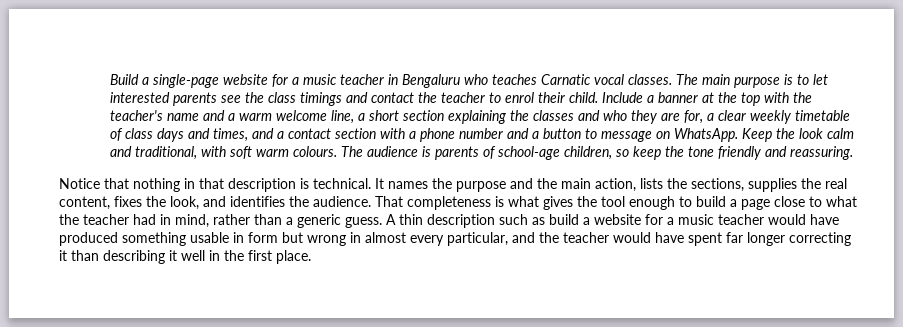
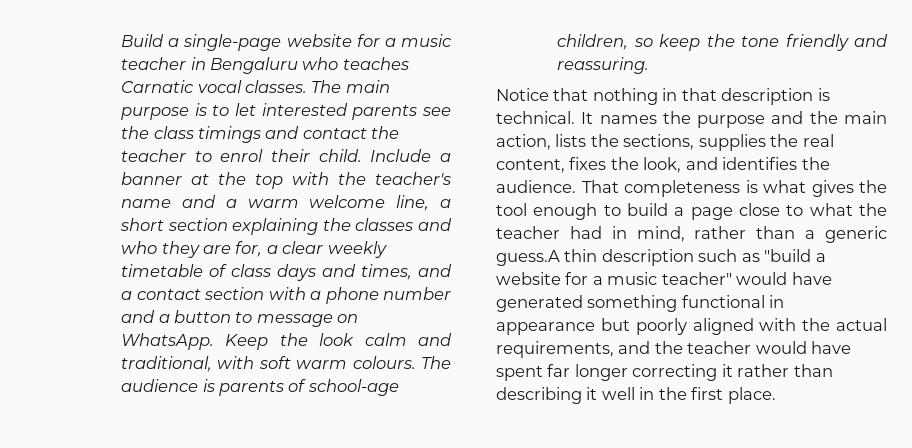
[345,214,396,228] guess. A -> [496,250,560,266] guess.A
[549,214,579,225] build -> [764,249,812,262] "build
[718,214,839,225] [59,232,508,246] teacher would have produced something usable in form but wrong in almost every particular, -> [661,272,832,285] [496,295,785,312] [496,318,887,335] [496,341,614,358] teacher" would have generated something functional in appearance but poorly aligned with the actual requirements,
(67, 255) none -> [737,364,790,377] rather

